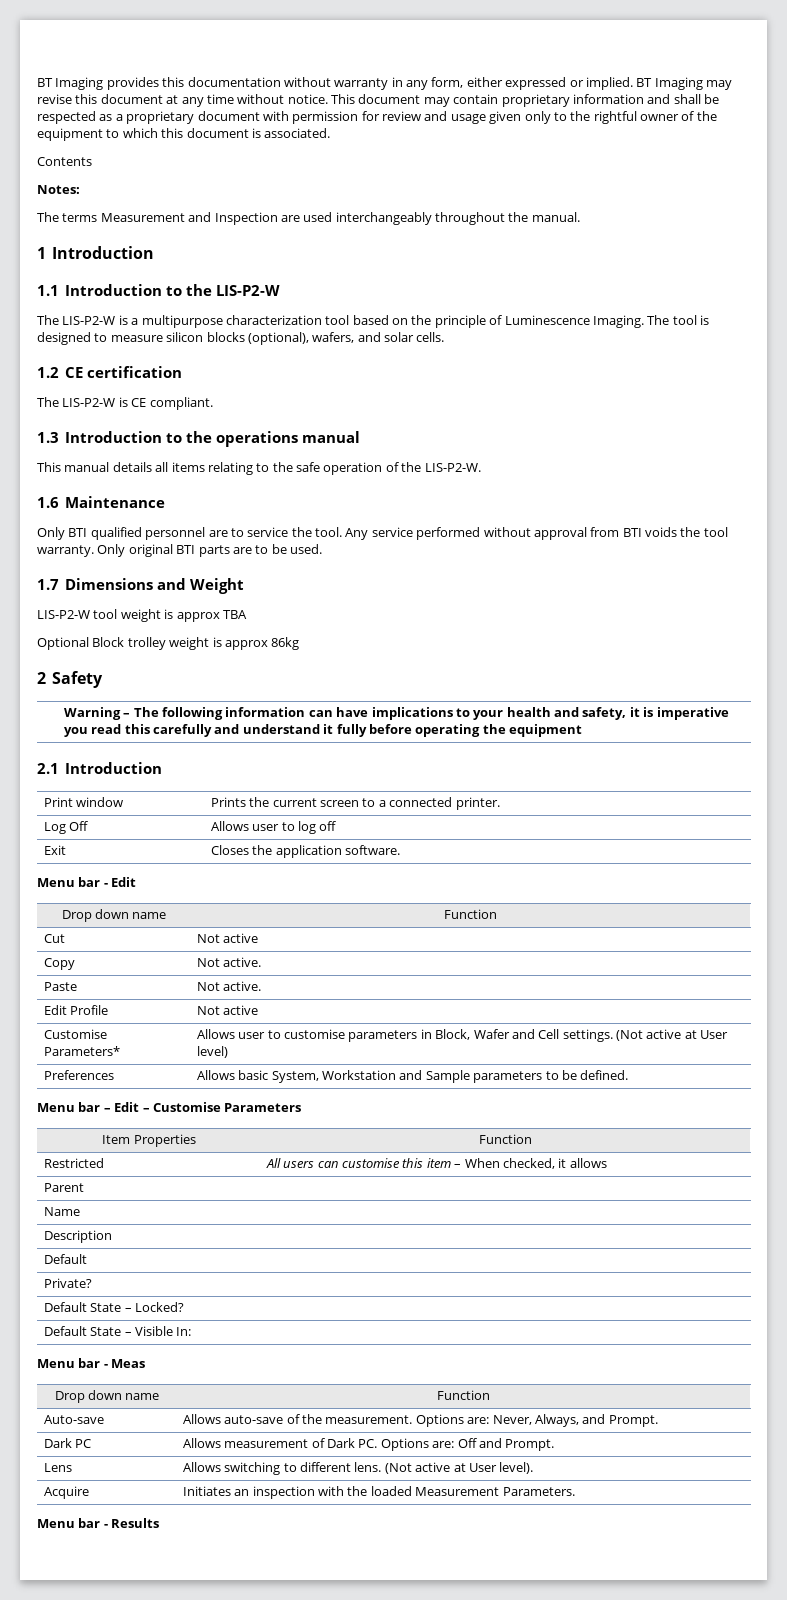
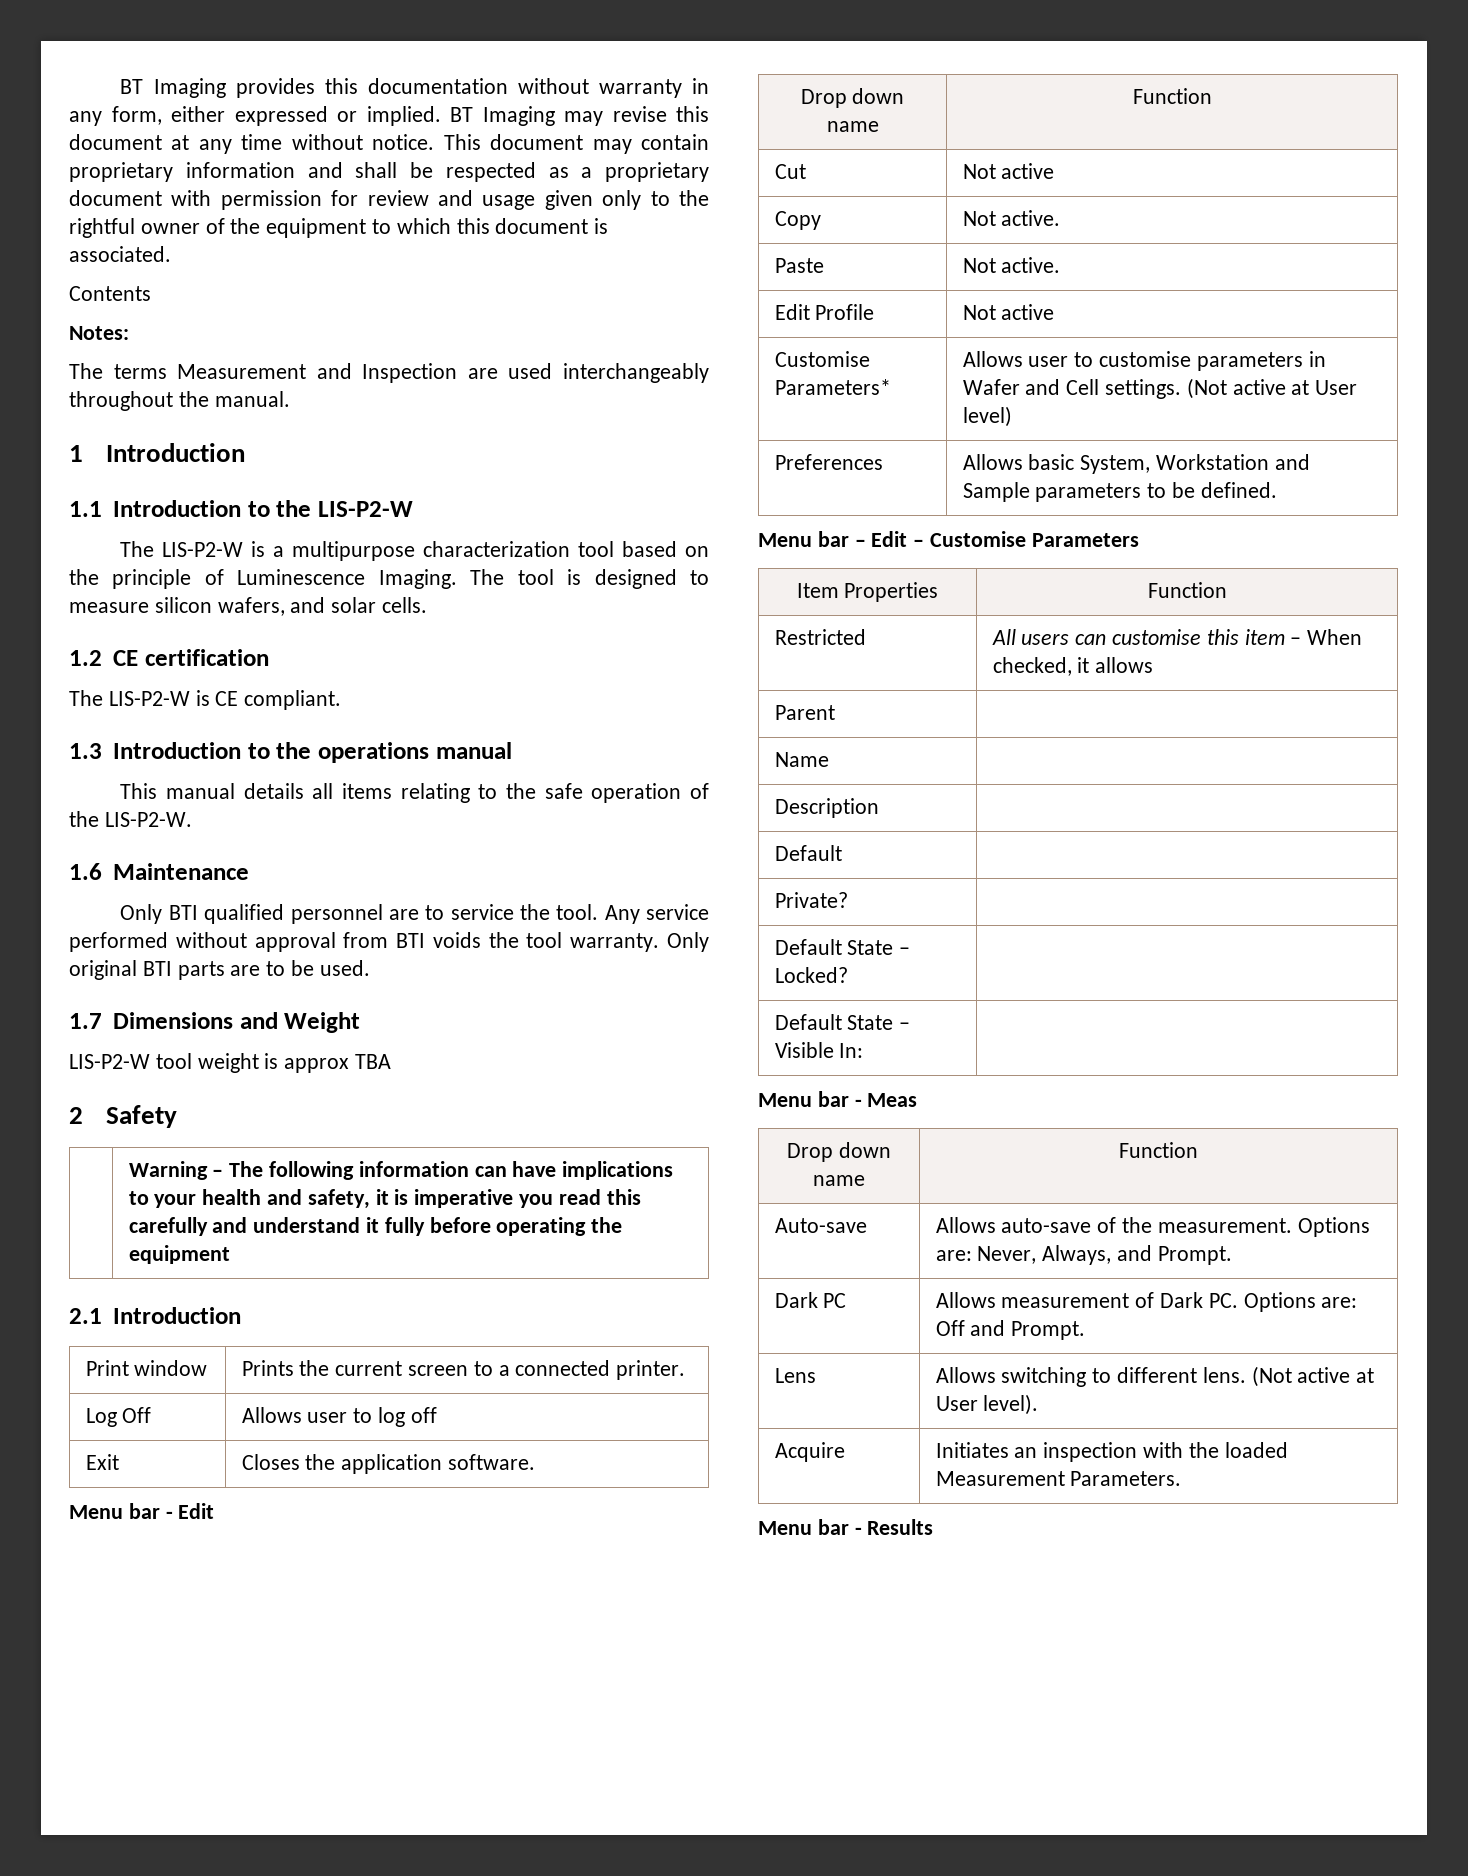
[206,332,309,345] blocks (optional), -> (212, 605) none
[37,637,300,650] // Optional Block trolley weight is approx 86kg -> (392, 1061) none
[435,1029,471,1040] Block, -> (1326, 359) none

